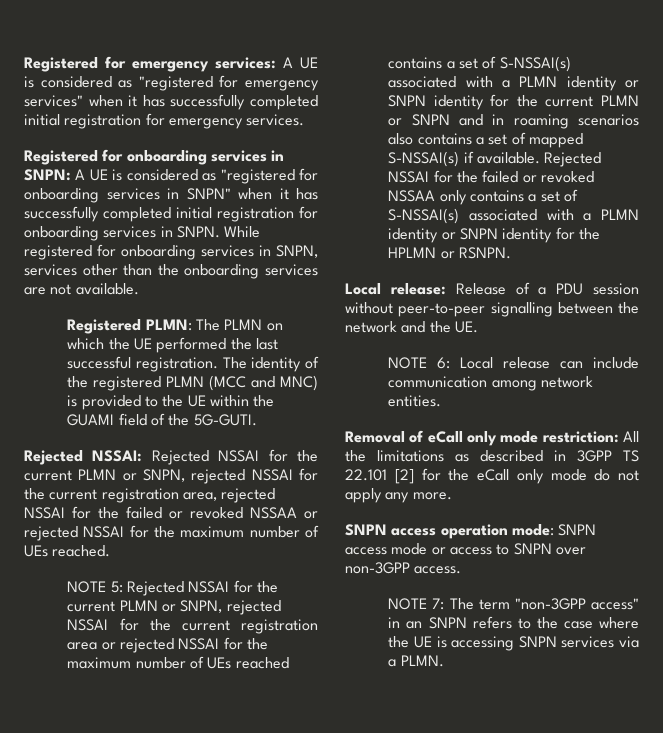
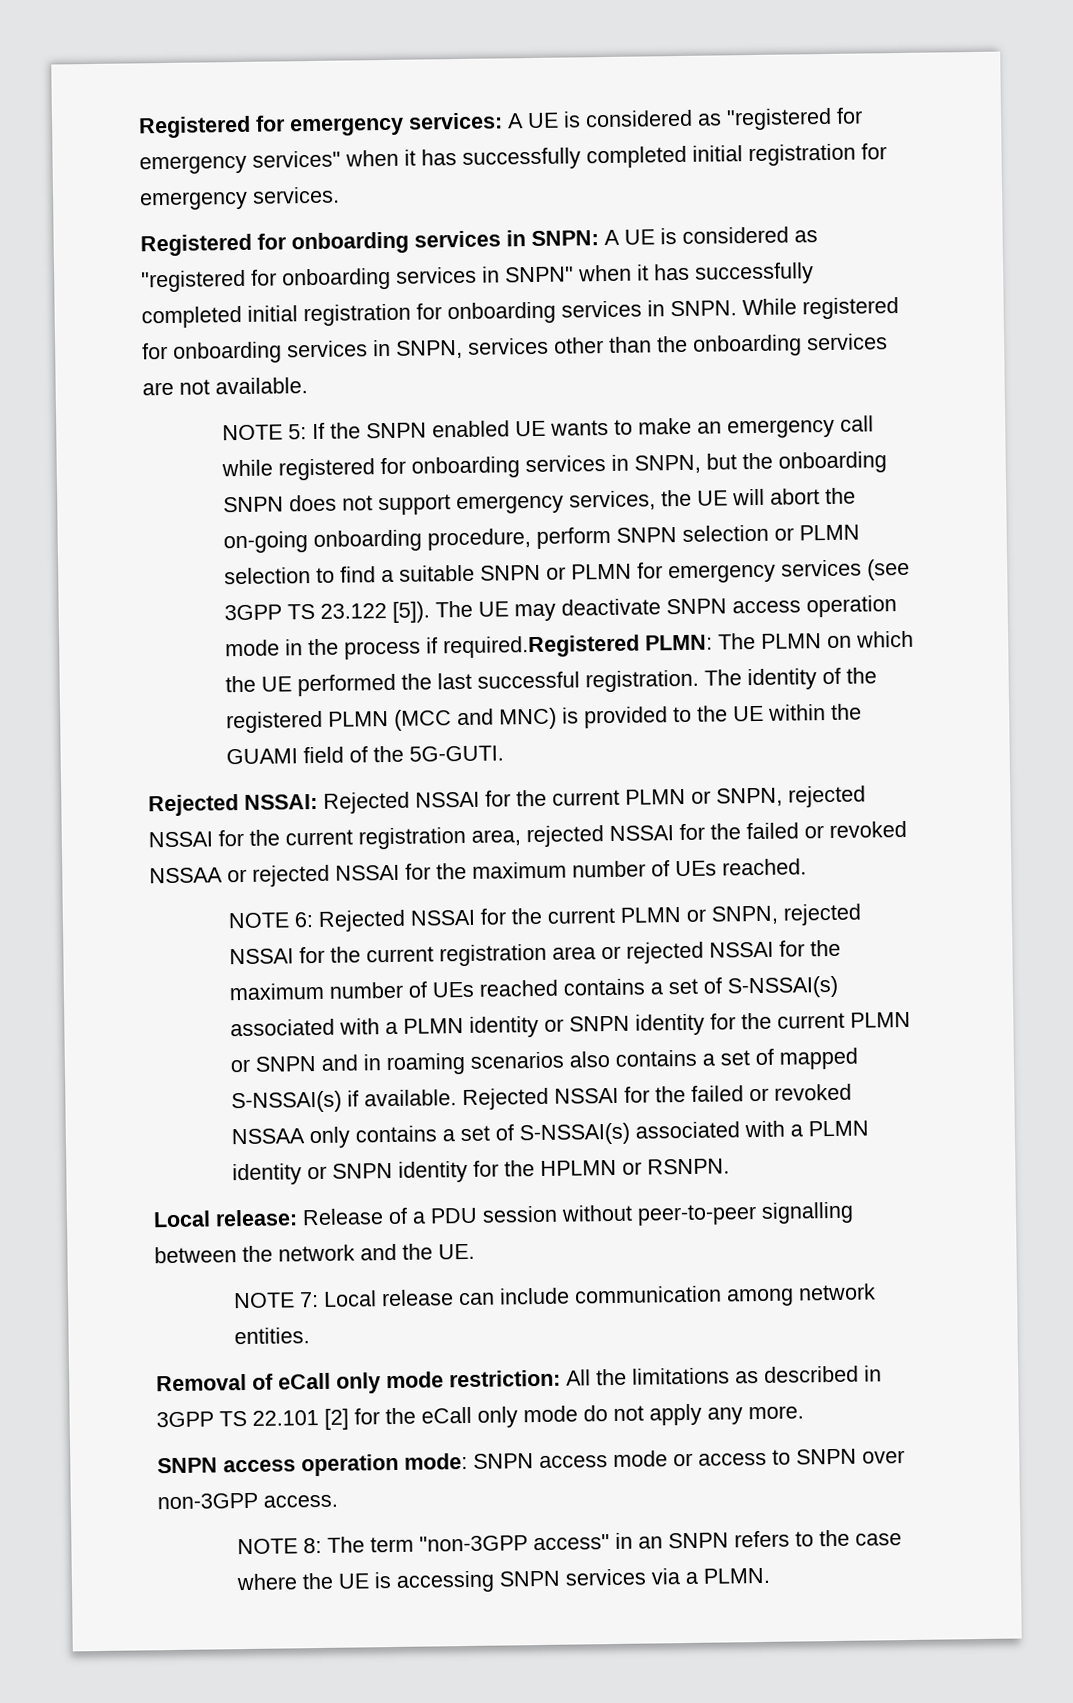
[67,319,142,334] Registered -> [221,415,874,441] [220,451,887,481] [222,487,856,516] [222,524,860,554] [223,558,910,585] [223,595,897,623] [224,634,640,660] NOTE 5: If the SNPN enabled UE wants to make an emergency call while registered for onboarding services in SNPN, but the onboarding SNPN does not support emergency services, the UE will abort the on-going onboarding procedure, perform SNPN selection or PLMN selection to find a suitable SNPN or PLMN for emergency services (see 3GPP TS 23.122 [5]). The UE may deactivate SNPN access operation mode in the process if required.Registered
[110,581,123,593] 5: -> [293,912,314,928] 6:
[437,357,451,369] 6: -> [298,1292,319,1308] 7:
[432,598,445,610] 7: -> [302,1537,322,1554] 8:

